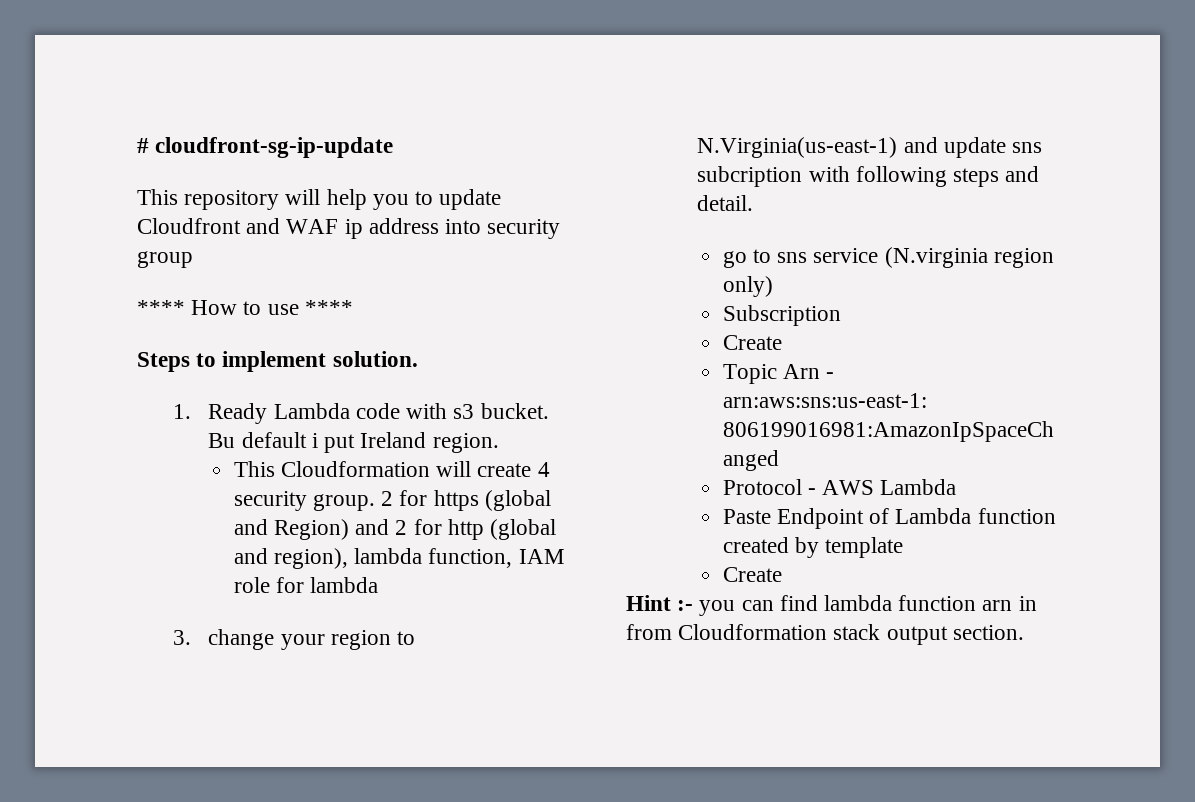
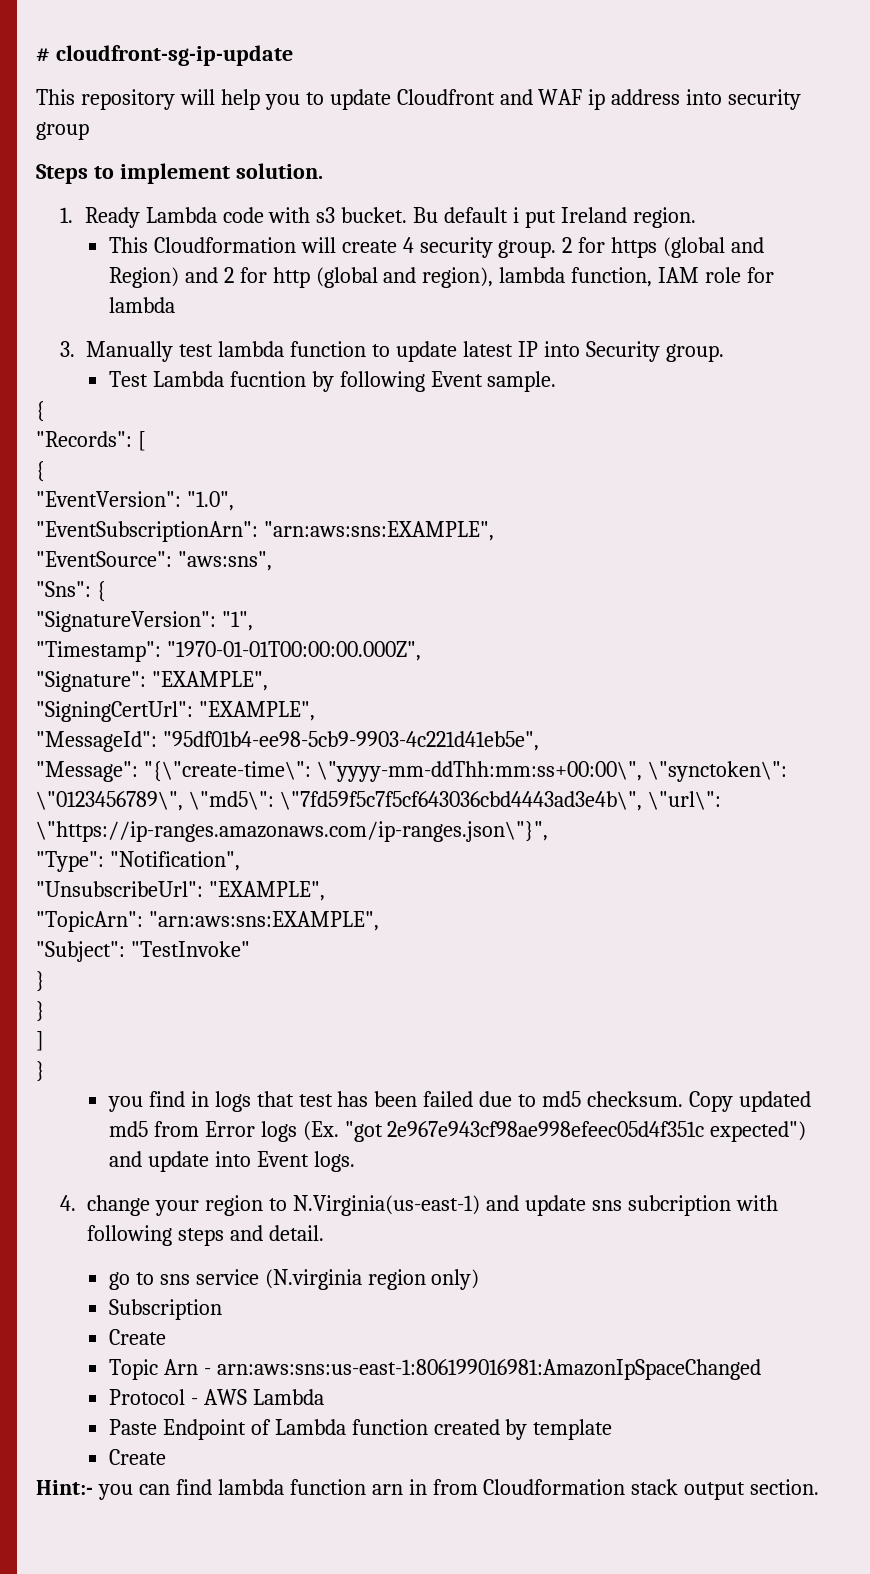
[137,300,353,315] // **** How to use **** -> (89, 131) none
(191, 637) none -> [86,341,724,362] [108,371,557,392] [36,401,45,422] [36,431,146,451] [36,461,45,482] [36,491,234,511] [36,521,494,542] [36,551,272,571] [36,581,106,602] [36,611,253,632] [36,641,421,662] [36,671,268,692] [36,701,315,722] [36,731,539,752] [36,761,787,782] [36,791,721,811] [36,821,548,842] [36,851,240,872] [36,881,325,901] [36,911,379,932] [36,941,250,962] [36,971,45,992] [36,1001,45,1022] [36,1031,44,1051] [36,1061,45,1082] [107,1091,811,1112] [108,1121,807,1142] [108,1151,355,1172] [60,1195,77,1211] Manually test lambda function to update latest IP into Security group. // Test Lambda fucntion by following Event sample. // { // "Records": [ // { // "EventVersion": "1.0", // "EventSubscriptionArn": "arn:aws:sns:EXAMPLE", // "EventSource": "aws:sns", // "Sns": { // "SignatureVersion": "1", // "Timestamp": "1970-01-01T00:00:00.000Z", // "Signature": "EXAMPLE", // "SigningCertUrl": "EXAMPLE", // "MessageId": "95df01b4-ee98-5cb9-9903-4c221d41eb5e", // "Message": "{\"create-time\": \"yyyy-mm-ddThh:mm:ss+00:00\", \"synctoken\": \"0123456789\", \"md5\": \"7fd59f5c7f5cf643036cbd4443ad3e4b\", \"url\": \"https://ip-ranges.amazonaws.com/ip-ranges.json\"}", // "Type": "Notification", // "UnsubscribeUrl": "EXAMPLE", // "TopicArn": "arn:aws:sns:EXAMPLE", // "Subject": "TestInvoke" // } // } // ] // } // you find in logs that test has been failed due to md5 checksum. Copy updated md5 from Error logs (Ex. "got 2e967e943cf98ae998efeec05d4f351c expected") and update into Event logs. // 4.
[626,595,694,611] Hint :- -> [36,1480,93,1495] Hint:-

